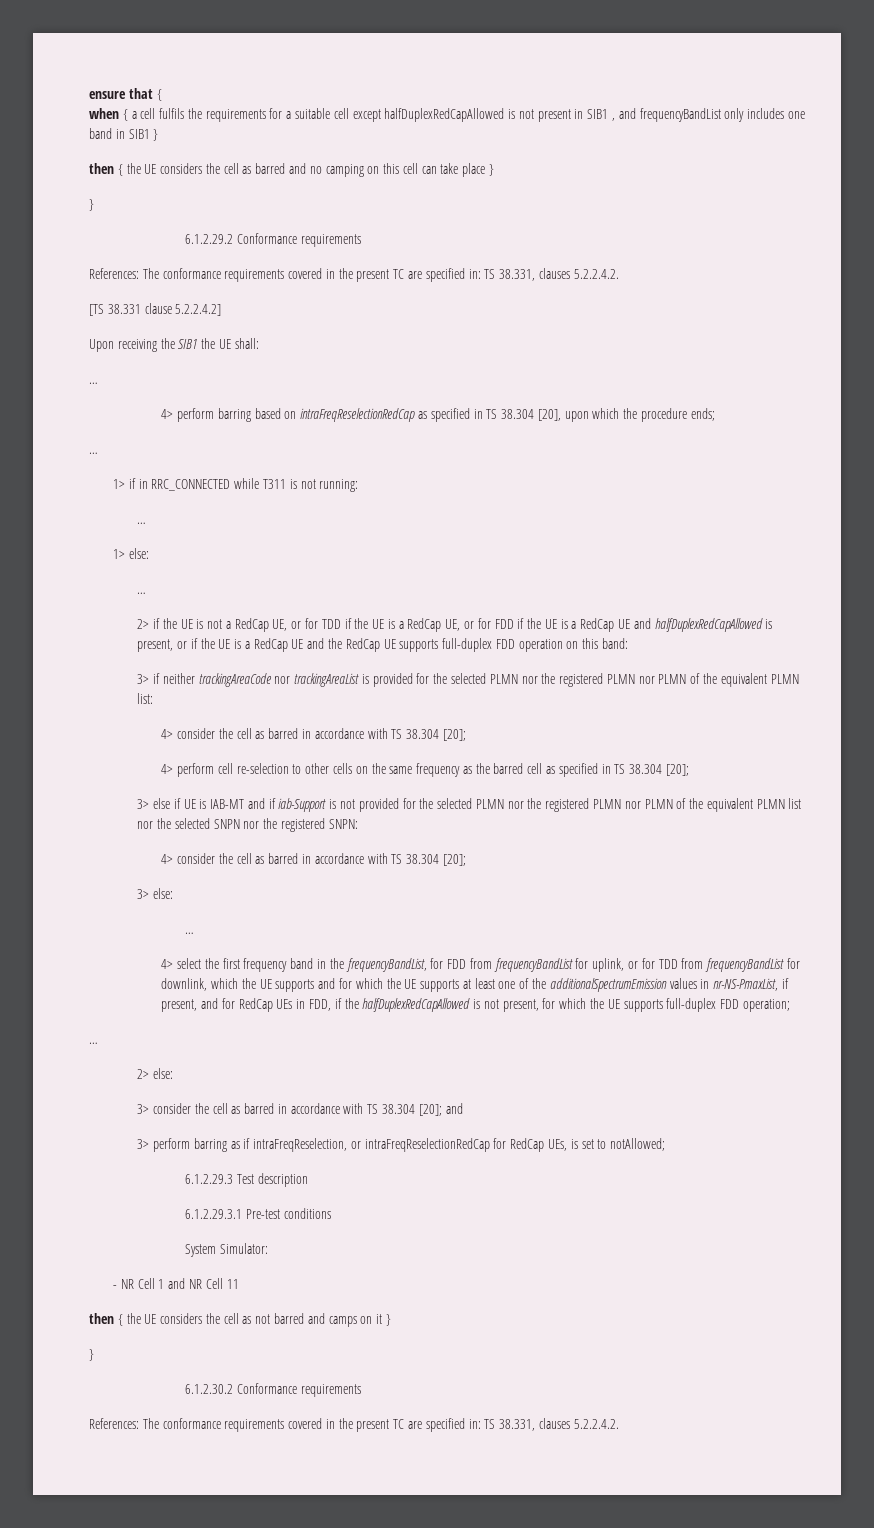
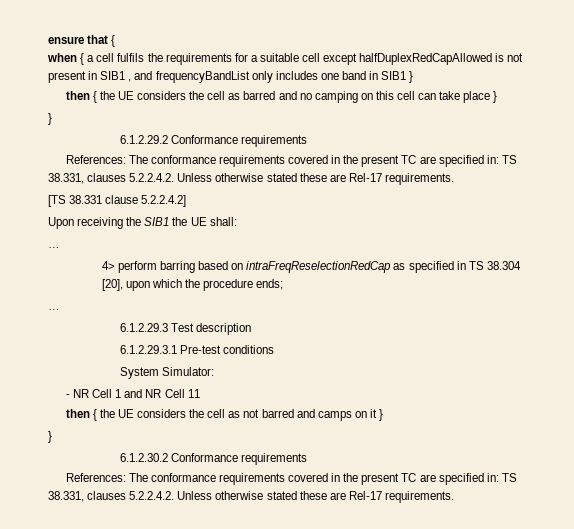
(619, 274) none -> [177,173,454,185] Unless otherwise stated these are Rel-17 requirements.
[113,478,359,492] [137,522,147,524] [113,548,149,559] [137,592,147,594] [137,618,773,632] [137,638,629,652] [137,673,799,687] [137,693,154,704] [161,728,466,741] [161,763,689,777] [137,798,802,812] [137,818,358,832] [161,853,466,866] [137,888,173,899] [185,932,195,934] [161,958,800,972] [161,978,789,992] [161,998,790,1012] [89,1042,98,1044] [137,1068,173,1079] [137,1103,463,1116] [137,1138,666,1152] // 1> if in RRC_CONNECTED while T311 is not running: // … // 1> else: // … // 2> if the UE is not a RedCap UE, or for TDD if the UE is a RedCap UE, or for FDD if the UE is a RedCap UE and halfDuplexRedCapAllowed is present, or if the UE is a RedCap UE and the RedCap UE supports full-duplex FDD operation on this band: // 3> if neither trackingAreaCode nor trackingAreaList is provided for the selected PLMN nor the registered PLMN nor PLMN of the equivalent PLMN list: // 4> consider the cell as barred in accordance with TS 38.304 [20]; // 4> perform cell re-selection to other cells on the same frequency as the barred cell as specified in TS 38.304 [20]; // 3> else if UE is IAB-MT and if iab-Support is not provided for the selected PLMN nor the registered PLMN nor PLMN of the equivalent PLMN list nor the selected SNPN nor the registered SNPN: // 4> consider the cell as barred in accordance with TS 38.304 [20]; // 3> else: // … // 4> select the first frequency band in the frequencyBandList, for FDD from frequencyBandList for uplink, or for TDD from frequencyBandList for downlink, which the UE supports and for which the UE supports at least one of the additionalSpectrumEmission values in nr-NS-PmaxList, if present, and for RedCap UEs in FDD, if the halfDuplexRedCapAllowed is not present, for which the UE supports full-duplex FDD operation; // … // 2> else: // 3> consider the cell as barred in accordance with TS 38.304 [20]; and // 3> perform barring as if intraFreqReselection, or intraFreqReselectionRedCap for RedCap UEs, is set to notAllowed; -> (60, 309) none
(619, 1424) none -> [177,491,454,503] Unless otherwise stated these are Rel-17 requirements.

